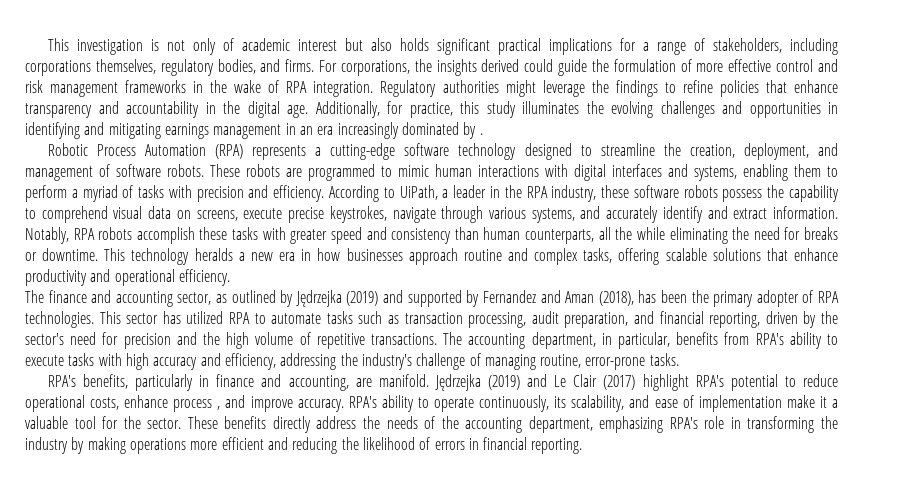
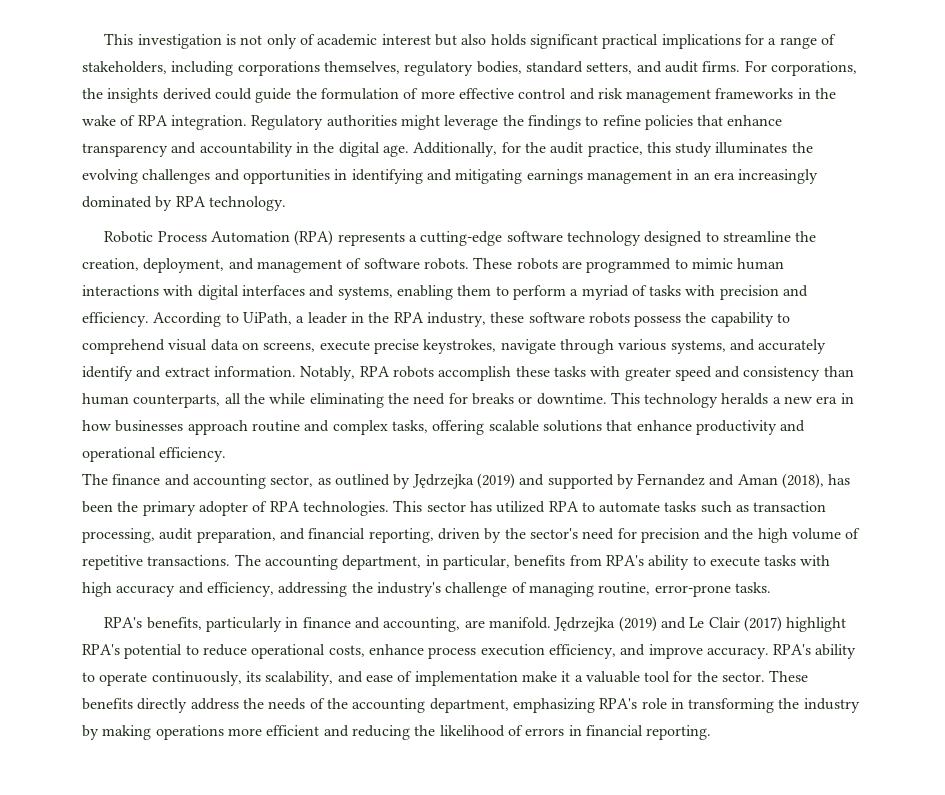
[260,59,281,72] and -> [525,61,698,74] standard setters, and audit
(403, 107) none -> [524,142,584,154] the audit
[479,133,483,135] . -> [175,196,286,211] RPA technology.
[217,406,221,410] , -> [480,644,616,659] execution efficiency,

